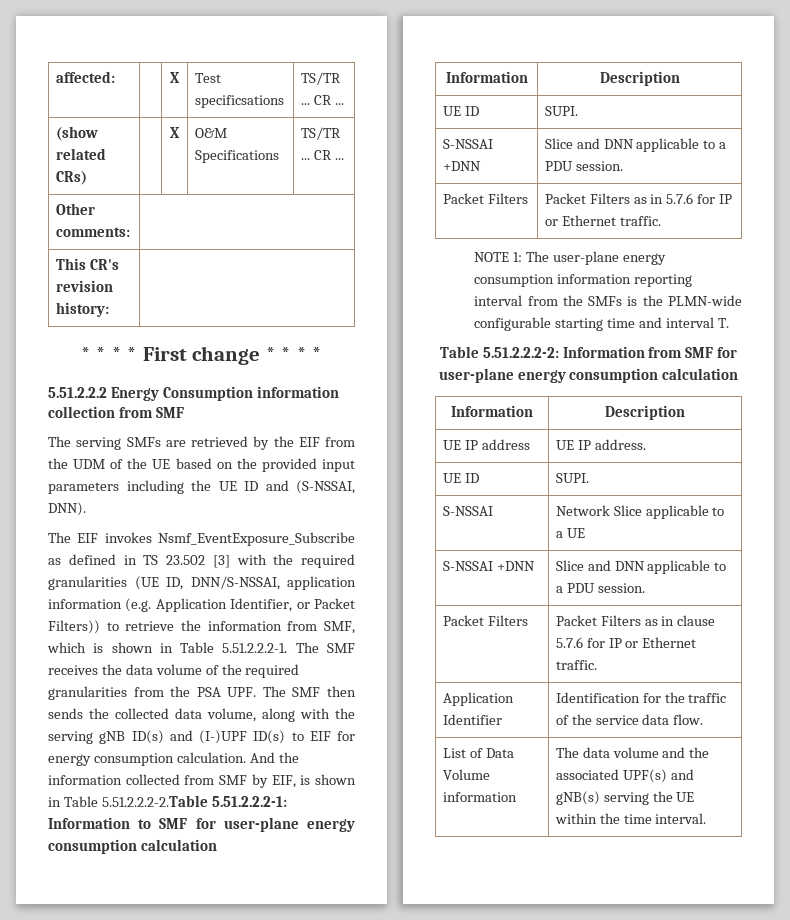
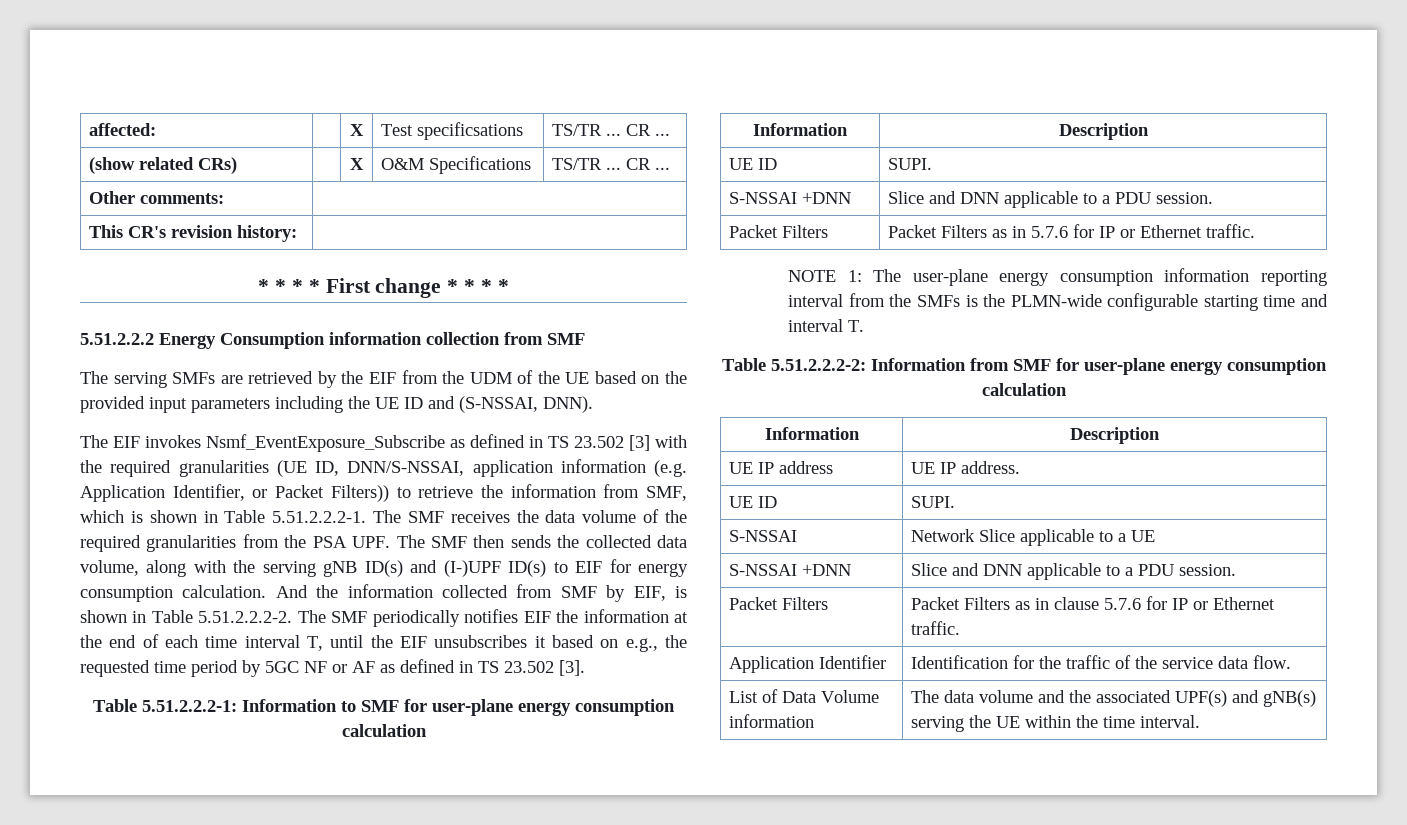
[101,795,208,807] 5.51.2.2.2-2.Table -> [198,609,688,627] [80,634,688,652] [80,659,585,677] [93,699,137,712] 5.51.2.2.2-2. The SMF periodically notifies EIF the information at the end of each time interval T, until the EIF unsubscribes it based on e.g., the requested time period by 5GC NF or AF as defined in TS 23.502 [3]. // Table

